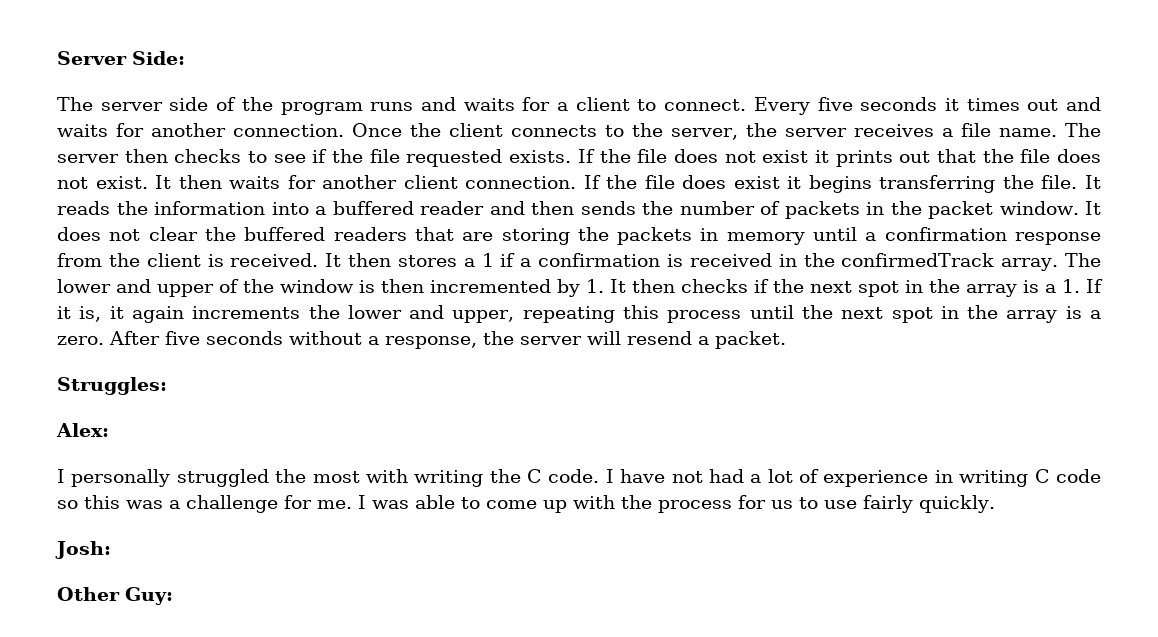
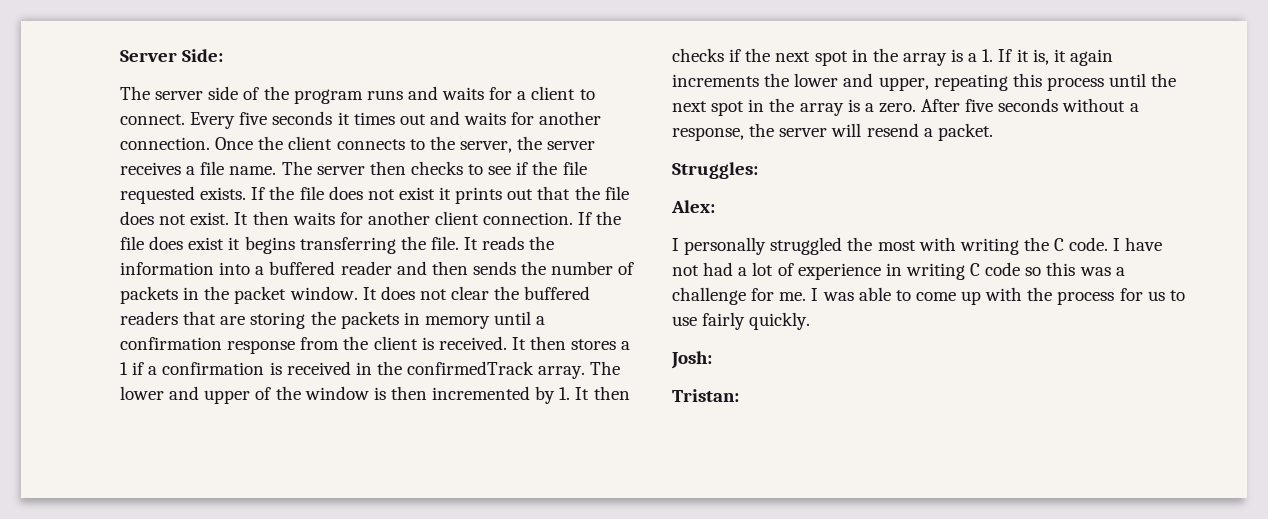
[57,587,173,605] Other Guy: -> [672,389,739,402] Tristan:

